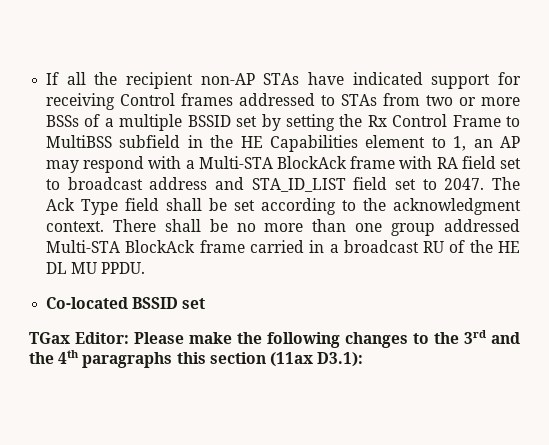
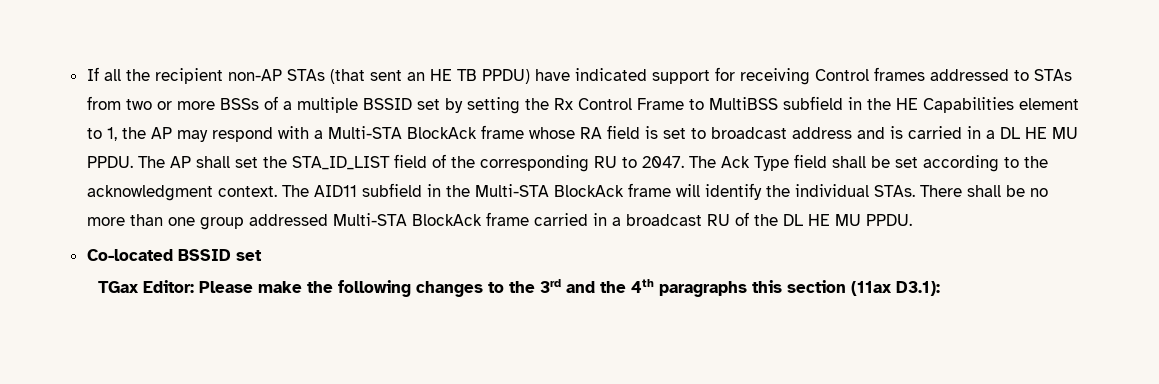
(300, 79) none -> [329,69,530,84] (that sent an HE TB PPDU)
[473,139,493,148] an -> [121,127,146,139] the
[399,156,433,169] with -> [528,127,575,139] whose
(496, 162) none -> [644,126,658,139] is
[251,177,417,192] STA_ID_LIST field set -> [889,126,1078,139] [86,154,617,172] is carried in a DL HE MU PPDU. The AP shall set the STA_ID_LIST field of the corresponding RU
(105, 226) none -> [281,183,915,200] The AID11 subfield in the Multi-STA BlockAck frame will identify the individual STAs.
[498,241,520,253] [46,262,68,274] HE DL -> [782,214,830,226] DL HE

